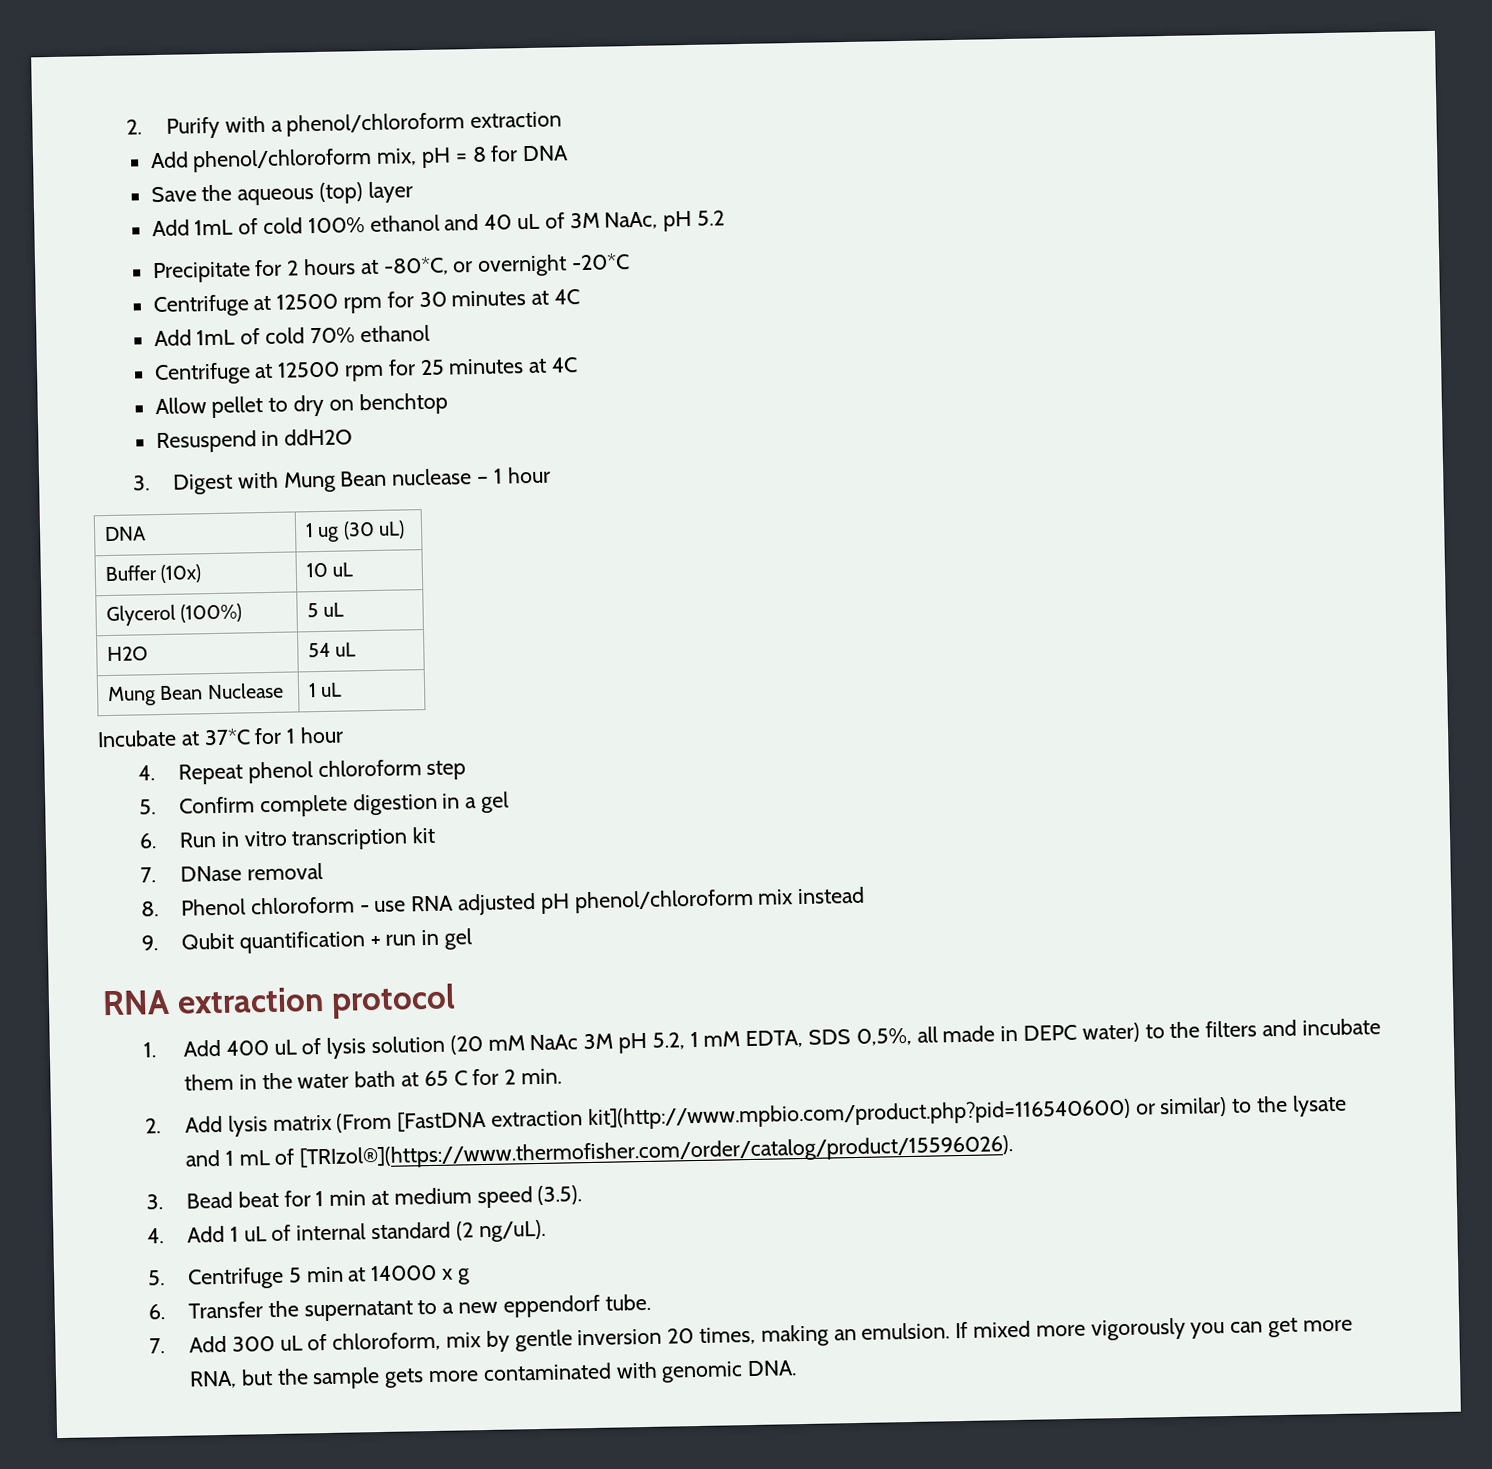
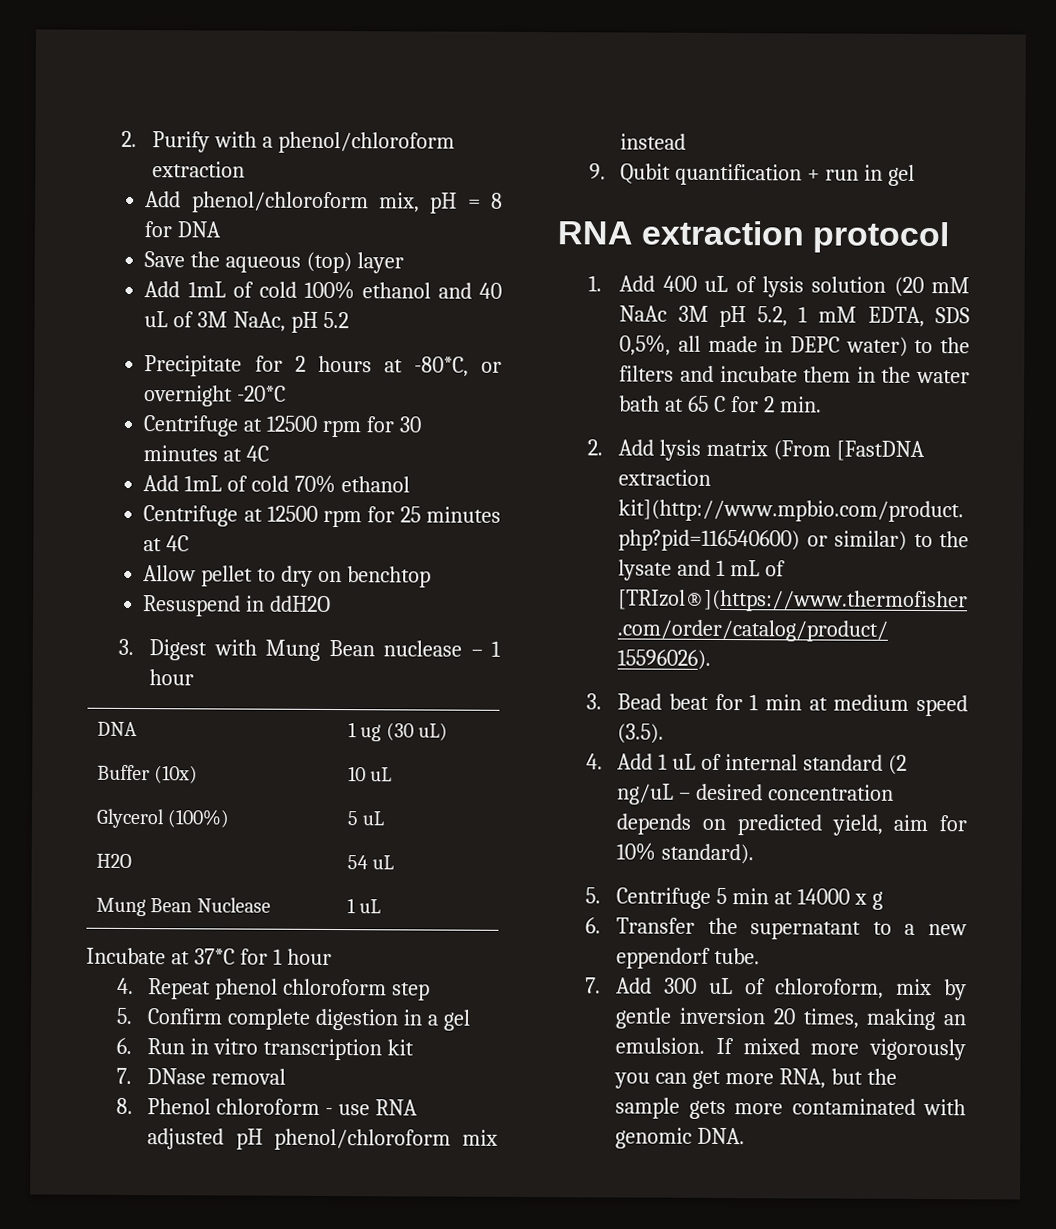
[478,1219,546,1243] ng/uL). -> [617,783,895,805] [616,813,967,836] [616,842,755,865] ng/uL – desired concentration depends on predicted yield, aim for 10% standard).

